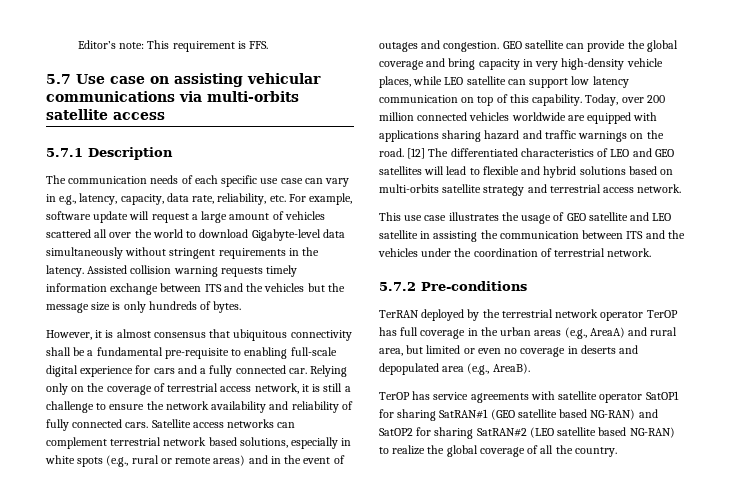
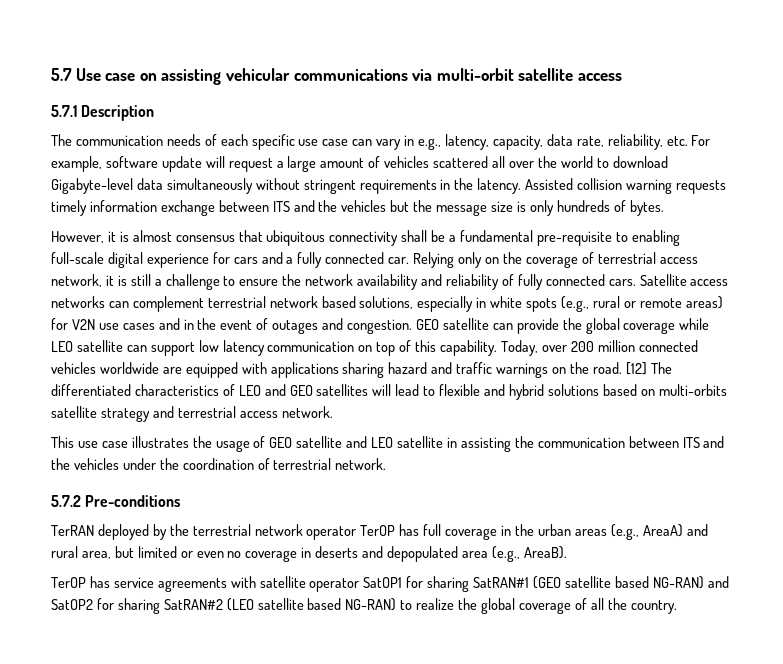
[77,40,269,52] Editor’s note: This requirement is FFS. // -> (51, 74) none
[207,91,299,102] multi-orbits -> [436,68,514,81] multi-orbit
(246, 460) none -> [51,318,155,330] for V2N use cases
[426,58,663,70] [379,76,411,88] and bring capacity in very high-density vehicle places, -> (676, 328) none

